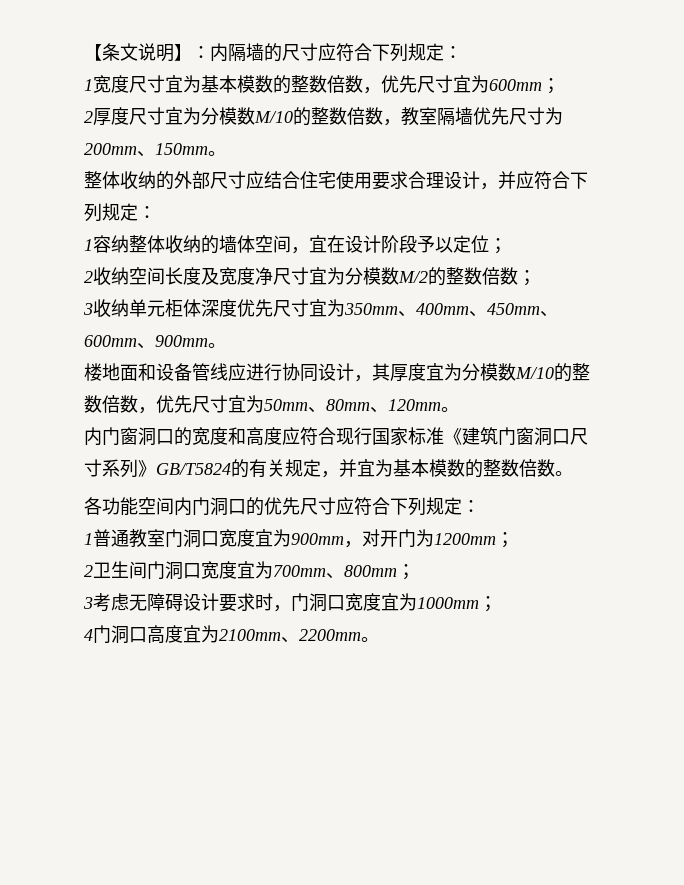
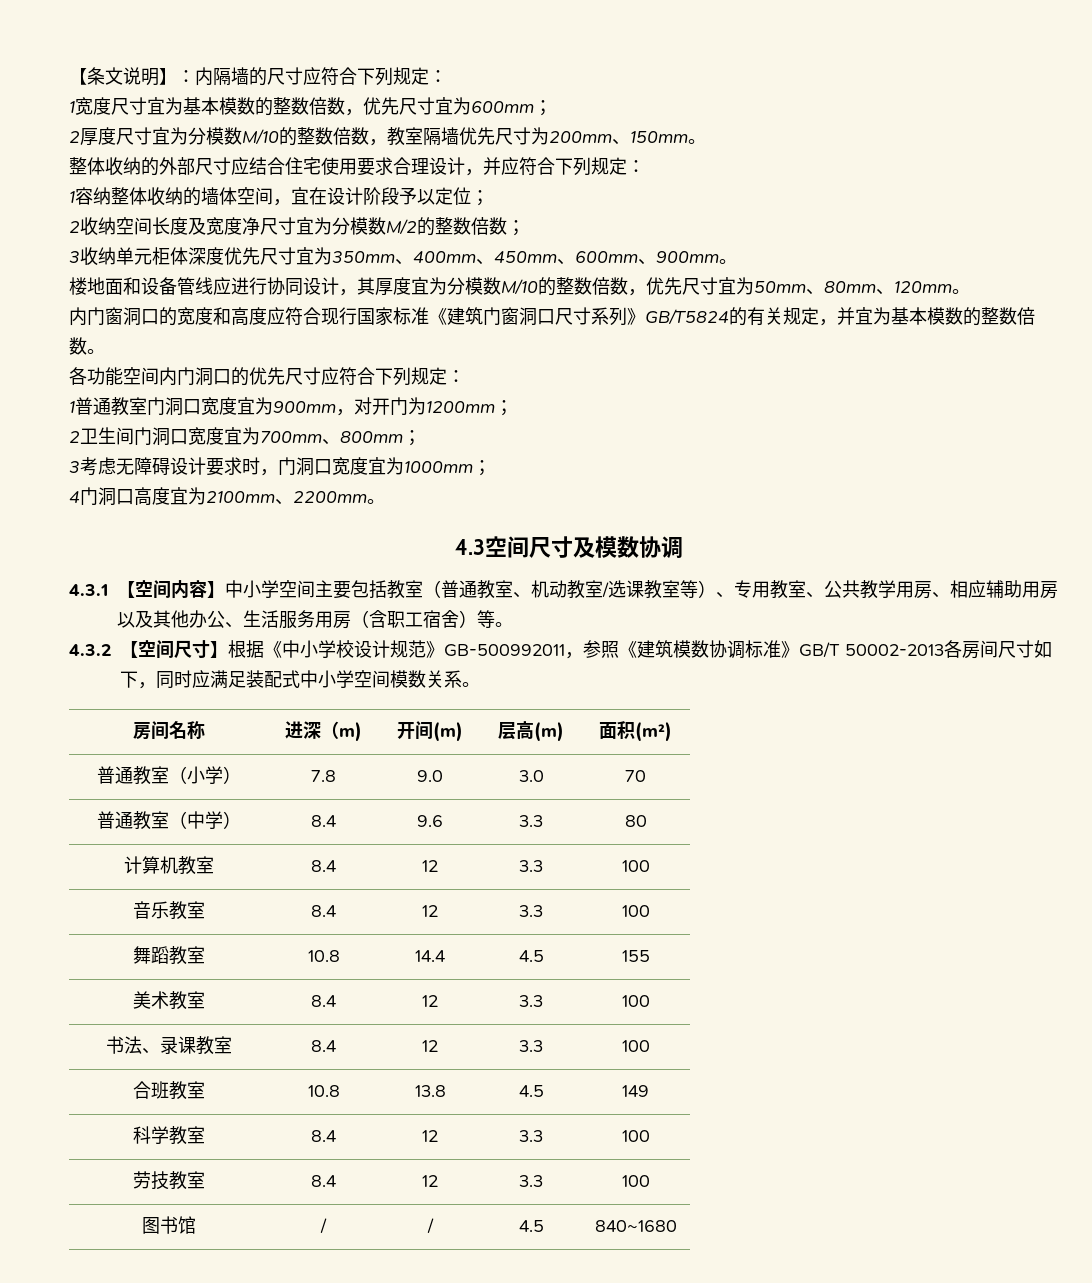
(379, 639) none -> [454,536,683,559] [69,580,1058,599] [117,610,513,629] [69,640,1052,659] [120,670,480,689] [132,721,205,740] [285,721,362,742] [397,721,463,742] [498,721,564,742] [599,721,672,742] [96,766,241,785] [311,770,336,782] [417,770,443,782] [518,770,544,782] [625,770,646,782] [96,811,241,830] [311,815,336,827] [417,815,443,827] [519,815,543,827] [624,815,647,827] [123,856,214,875] [311,860,336,872] [422,860,438,872] [519,860,543,872] [621,860,650,872] [132,901,205,920] [311,905,336,917] [422,905,438,917] [519,905,543,917] [621,905,650,917] [132,946,205,965] [307,950,340,962] [415,950,445,962] [518,950,544,962] [621,950,650,962] [132,991,205,1010] [311,995,336,1007] [422,995,438,1007] [519,995,543,1007] [621,995,650,1007] [105,1036,232,1055] [311,1040,336,1052] [422,1040,438,1052] [519,1040,543,1052] [621,1040,650,1052] [132,1081,205,1100] [307,1085,340,1097] [414,1085,446,1097] [518,1085,544,1097] [622,1085,649,1097] [132,1126,205,1145] [311,1130,336,1142] [422,1130,438,1142] [519,1130,543,1142] [621,1130,650,1142] [132,1171,205,1190] [311,1175,336,1187] [422,1175,438,1187] [519,1175,543,1187] [621,1175,650,1187] [141,1216,196,1234] [320,1218,327,1234] [426,1218,434,1234] [518,1220,544,1232] [594,1220,677,1232] // 4.3空间尺寸及模数协调 // 4.3.1【空间内容】中小学空间主要包括教室（普通教室、机动教室/选课教室等）、专用教室、公共教学用房、相应辅助用房以及其他办公、生活服务用房（含职工宿舍）等。 // 4.3.2【空间尺寸】根据《中小学校设计规范》GB-500992011，参照《建筑模数协调标准》GB/T 50002-2013各房间尺寸如下，同时应满足装配式中小学空间模数关系。 // 房间名称 | 进深（m) | 开间(m) | 层高(m) | 面积(m²) // 普通教室（小学） | 7.8 | 9.0 | 3.0 | 70 // 普通教室（中学） | 8.4 | 9.6 | 3.3 | 80 // 计算机教室 | 8.4 | 12 | 3.3 | 100 // 音乐教室 | 8.4 | 12 | 3.3 | 100 // 舞蹈教室 | 10.8 | 14.4 | 4.5 | 155 // 美术教室 | 8.4 | 12 | 3.3 | 100 // 书法、录课教室 | 8.4 | 12 | 3.3 | 100 // 合班教室 | 10.8 | 13.8 | 4.5 | 149 // 科学教室 | 8.4 | 12 | 3.3 | 100 // 劳技教室 | 8.4 | 12 | 3.3 | 100 // 图书馆 | / | / | 4.5 | 840~1680

